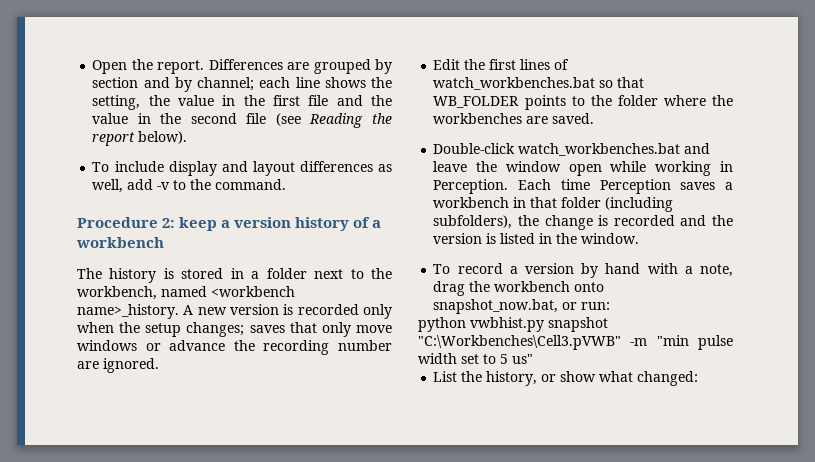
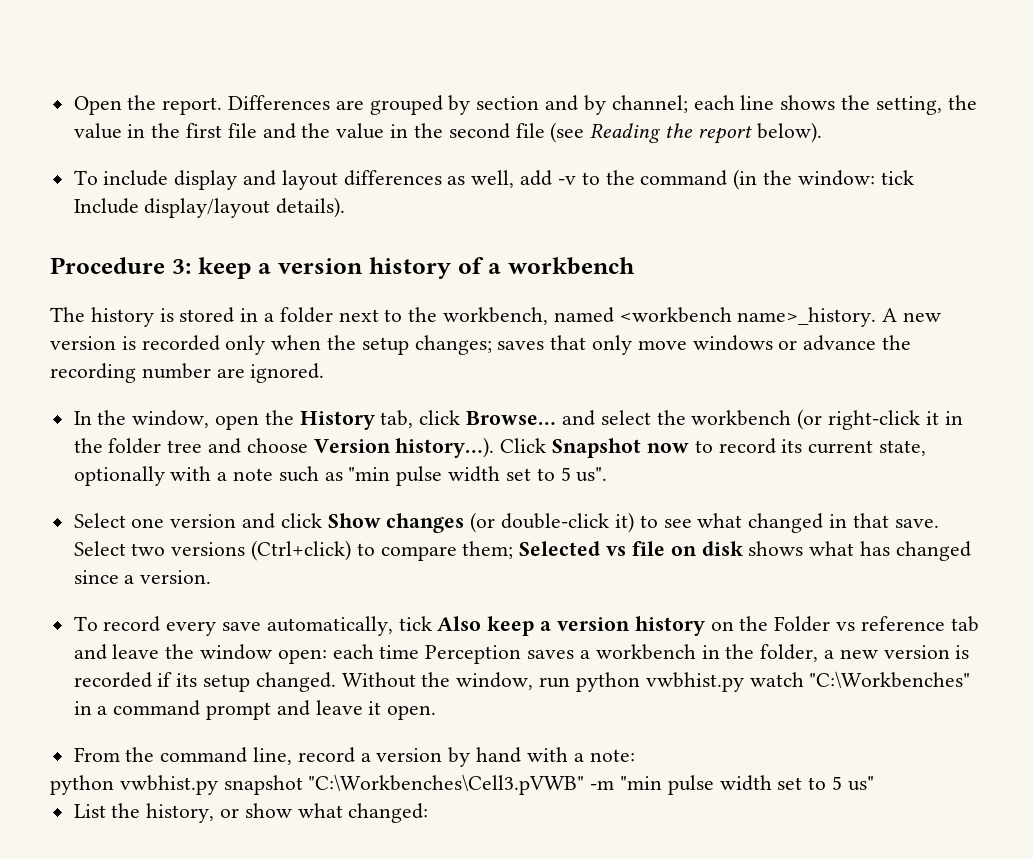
[215,179,287,190] command. -> [640,169,914,190] [73,197,346,218] command (in the window: tick Include display/layout details).
[162,218,176,228] 2: -> [171,259,191,274] 3:
[433,59,570,70] [433,77,645,90] [433,95,733,110] [433,113,595,124] [433,143,711,156] [433,161,733,176] [433,179,552,194] Edit the first lines of watch_workbenches.bat so that WB_FOLDER points to the folder where the workbenches are saved. // Double-click watch_workbenches.bat and leave the window open while working in Perception. Each -> [73,409,963,430] [73,437,926,458] [73,466,608,486] [73,512,939,533] [73,540,971,561] [73,570,212,584] [73,616,979,636] [73,644,374,664] In the window, open the History tab, click Browse… and select the workbench (or right-click it in the folder tree and choose Version history…). Click Snapshot now to record its current state, optionally with a note such as "min pulse width set to 5 us". // Select one version and click Show changes (or double-click it) to see what changed in that save. Select two versions (Ctrl+click) to compare them; Selected vs file on disk shows what has changed since a version. // To record every save automatically, tick Also keep a version history on the Folder vs reference tab and leave the window open: each
[530,197,674,212] [433,215,733,230] [433,233,640,244] [433,264,451,274] that folder (including subfolders), the change is recorded and the version is listed in the window. // To -> [725,644,970,662] [73,671,971,692] [73,700,437,720] [73,747,293,765] the folder, a new version is recorded if its setup changed. Without the window, run python vwbhist.py watch "C:\Workbenches" in a command prompt and leave it open. // From the command line,
[700,264,733,277] [433,281,605,296] [433,299,611,314] note, drag the workbench onto snapshot_now.bat, or run: -> [589,749,635,762] note:

